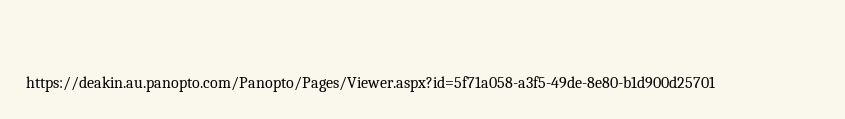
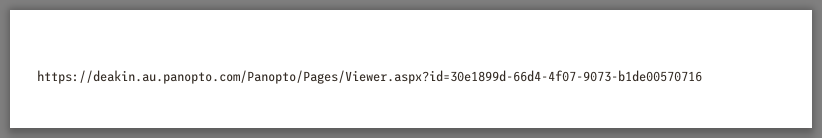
[26,76,715,92] https://deakin.au.panopto.com/Panopto/Pages/Viewer.aspx?id=5f71a058-a3f5-49de-8e80-b1d900d25701 -> [37,70,702,84] https://deakin.au.panopto.com/Panopto/Pages/Viewer.aspx?id=30e1899d-66d4-4f07-9073-b1de00570716

